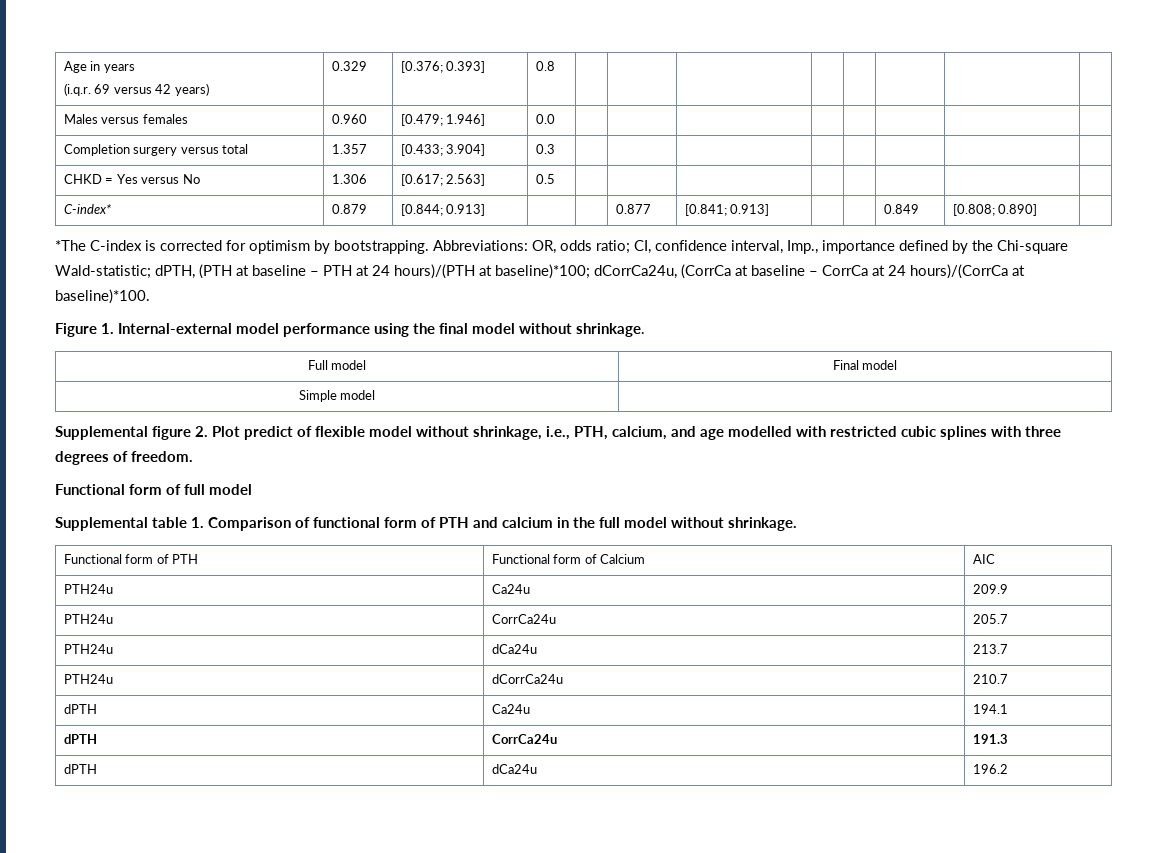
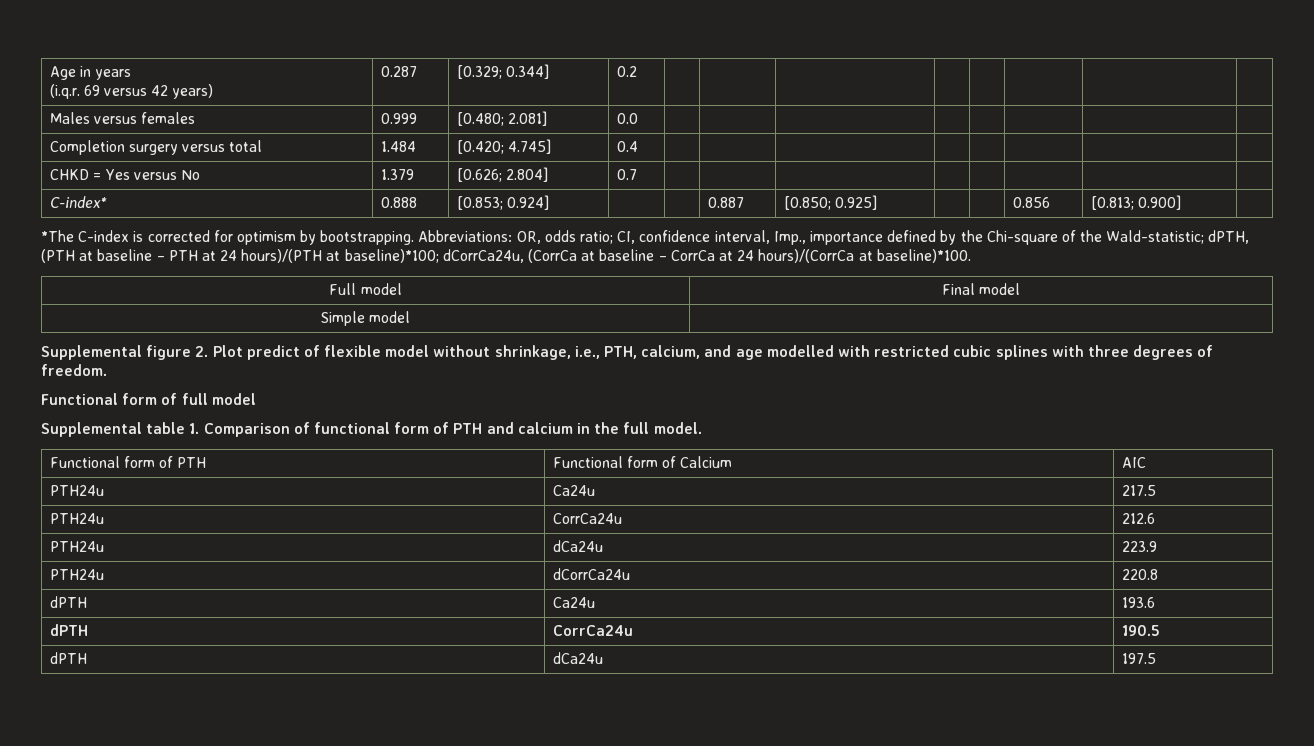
[331,61,367,71] [400,61,486,73] [535,61,555,71] 0.329 | [0.376; 0.393] | 0.8 -> [380,66,417,77] [456,64,549,79] [616,66,637,77] 0.287 | [0.329; 0.344] | 0.2
[331,114,367,124] [400,114,486,126] 0.960 | [0.479; 1.946] -> [380,113,417,124] [456,111,547,126] 0.999 | [0.480; 2.081]
[331,144,367,154] [400,144,486,156] [535,144,555,154] 1.357 | [0.433; 3.904] | 0.3 -> [380,141,416,152] [456,139,551,154] [616,141,638,152] 1.484 | [0.420; 4.745] | 0.4
[331,174,367,184] [400,174,486,186] [535,174,555,184] [63,204,111,214] [331,204,367,214] [400,204,486,216] [615,204,651,214] [684,204,770,216] [883,204,919,214] [952,204,1038,216] 1.306 | [0.617; 2.563] | 0.5 | | | | | | | | // C-index* | 0.879 | [0.844; 0.913] | | | 0.877 | [0.841; 0.913] | | | 0.849 | [0.808; 0.890] -> [380,169,414,180] [456,167,548,182] [616,169,637,180] [49,196,107,208] [380,197,417,208] [456,195,549,210] [707,197,744,208] [783,195,877,210] [1012,197,1050,208] [1090,195,1181,210] 1.379 | [0.626; 2.804] | 0.7 | | | | | | | | // C-index* | 0.888 | [0.853; 0.924] | | | 0.887 | [0.850; 0.925] | | | 0.856 | [0.813; 0.900]
(1068, 247) none -> [1061,230,1103,242] of the
[55,323,645,337] // Figure 1. Internal-external model performance using the final model without shrinkage. -> (971, 256) none
[624,517,797,531] model without shrinkage. -> [653,422,702,434] model.
[972,584,1008,594] 209.9 -> [1121,485,1156,496] 217.5
[972,614,1008,624] 205.7 -> [1121,513,1155,524] 212.6
[972,644,1008,654] 213.7 -> [1121,541,1157,552] 223.9
[972,674,1008,684] 210.7 -> [1121,569,1158,580] 220.8
[972,704,1008,714] 194.1 -> [1121,597,1155,608] 193.6
[972,734,1008,744] 191.3 -> [1121,625,1160,636] 190.5
[972,764,1008,774] 196.2 -> [1121,653,1156,664] 197.5

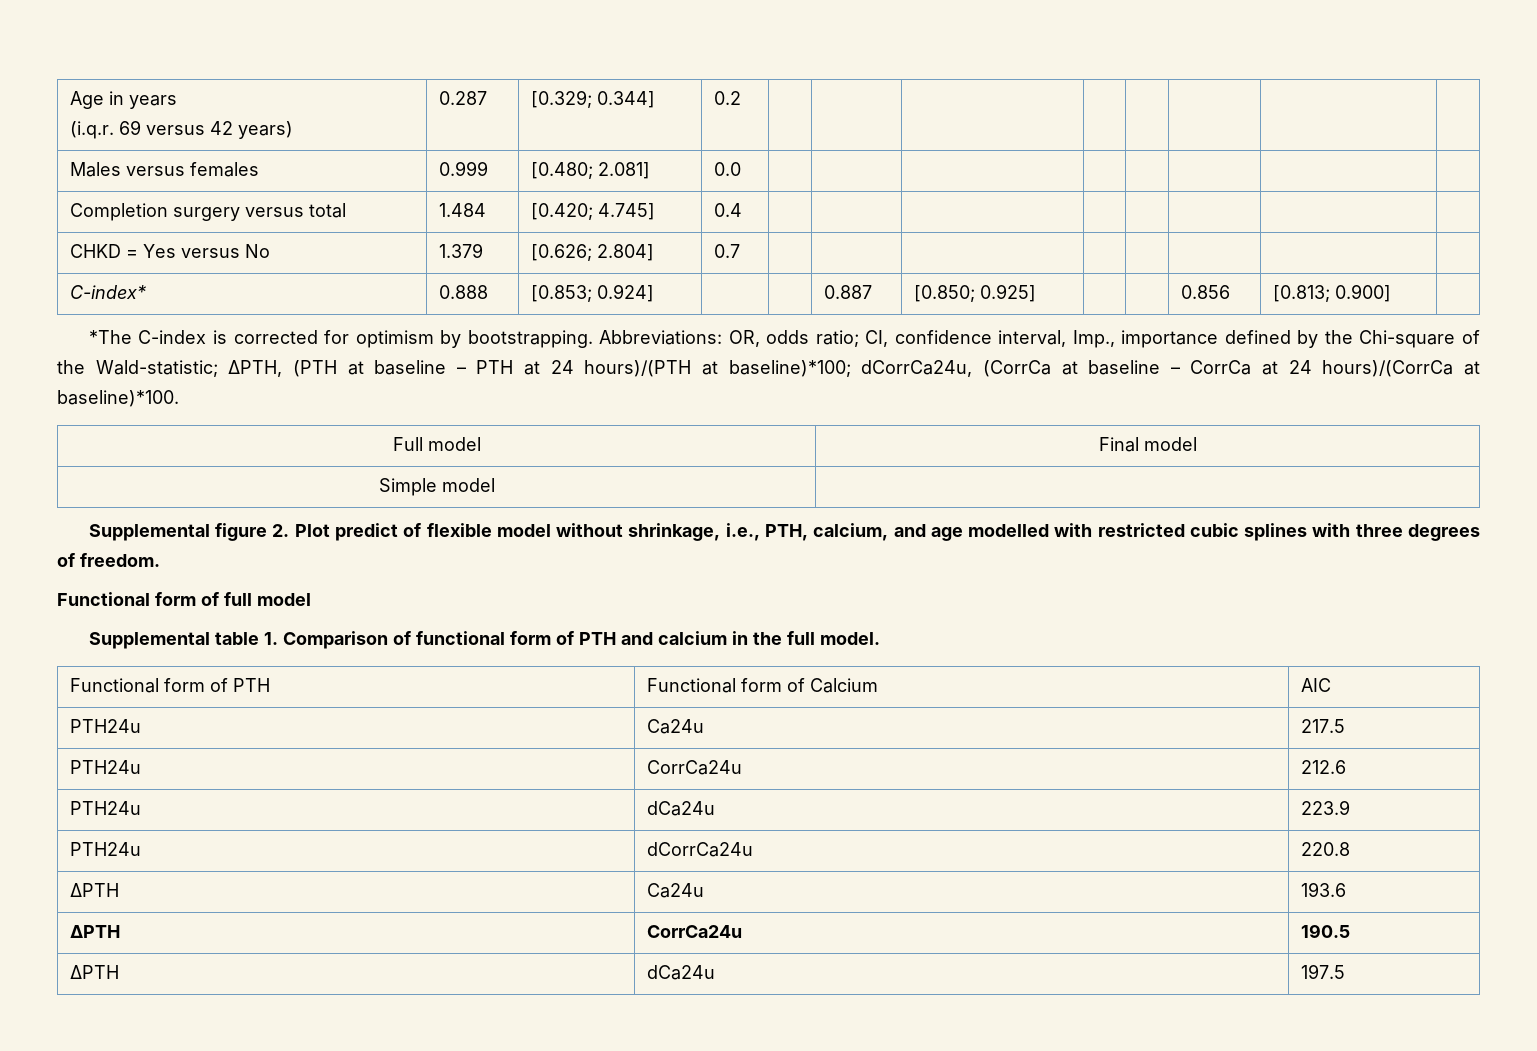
[1208,230,1250,244] dPTH, -> [228,360,283,377] ΔPTH,
[49,596,87,608] dPTH -> [70,883,120,897] ΔPTH
[49,624,88,636] dPTH -> [70,925,121,938] ΔPTH
[49,652,87,664] dPTH -> [70,965,120,979] ΔPTH

